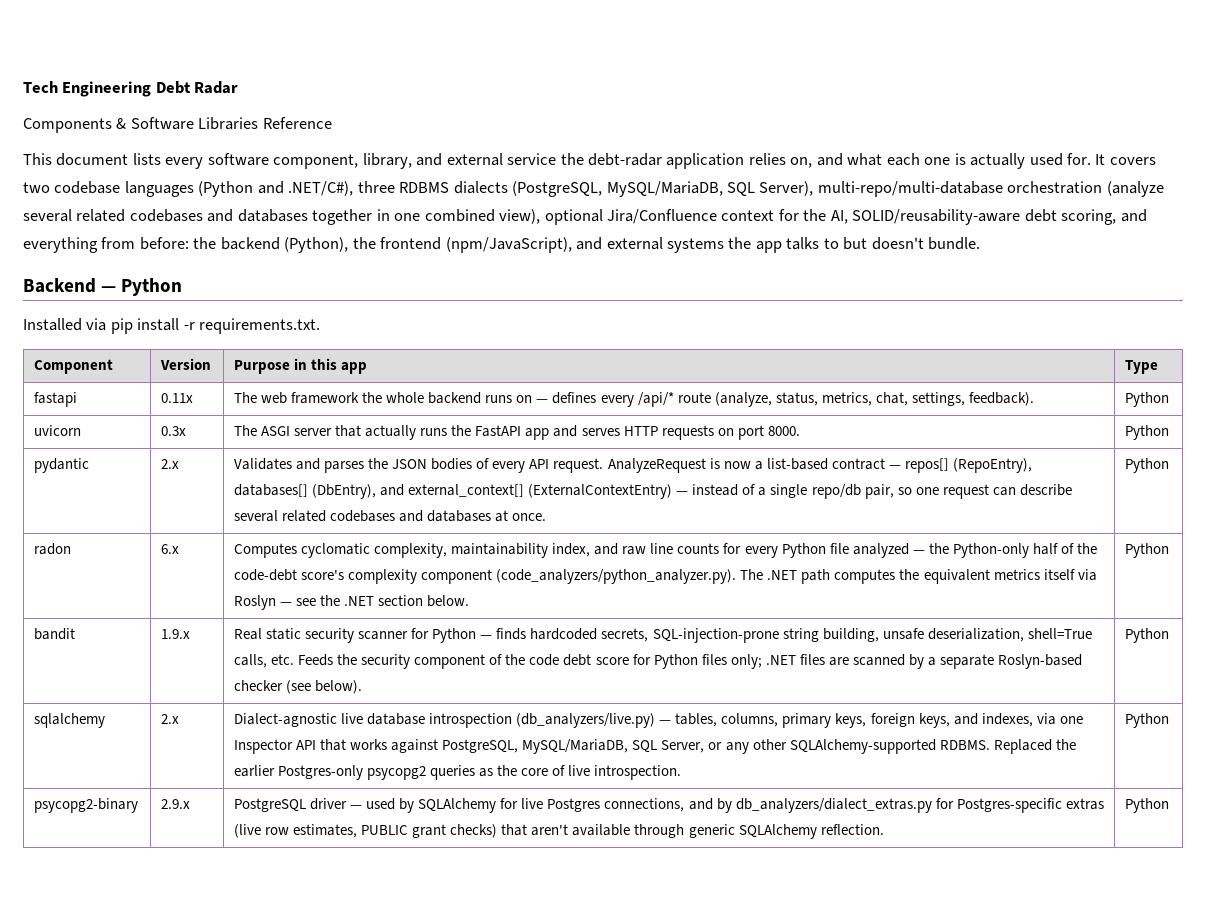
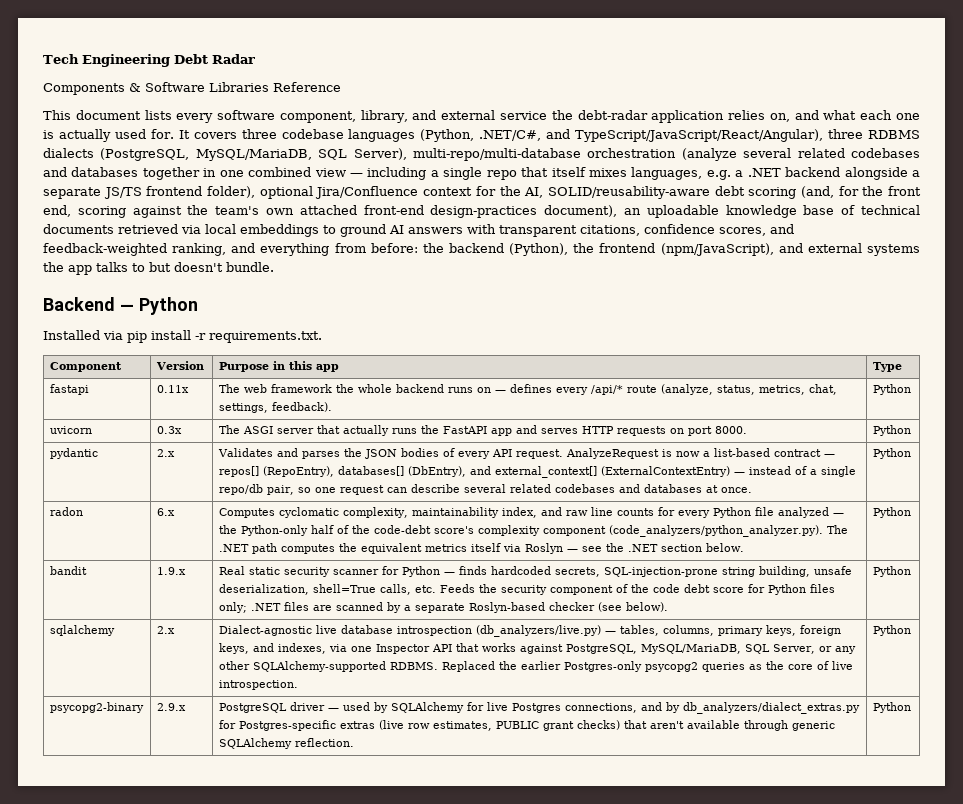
[23,182,50,193] two -> [241,129,277,139] three
[198,181,354,197] (Python and .NET/C#), -> [420,129,824,142] (Python, .NET/C#, and TypeScript/JavaScript/React/Angular),
[499,209,541,224] view), -> [314,167,921,180] [43,186,256,199] view — including a single repo that itself mixes languages, e.g. a .NET backend alongside a separate JS/TS frontend folder),
[1061,209,1117,225] scoring, -> [748,186,921,199] [43,205,920,218] [43,224,794,237] [43,243,227,256] scoring (and, for the front end, scoring against the team's own attached front-end design-practices document), an uploadable knowledge base of technical documents retrieved via local embeddings to ground AI answers with transparent citations, confidence scores, and feedback-weighted ranking,

